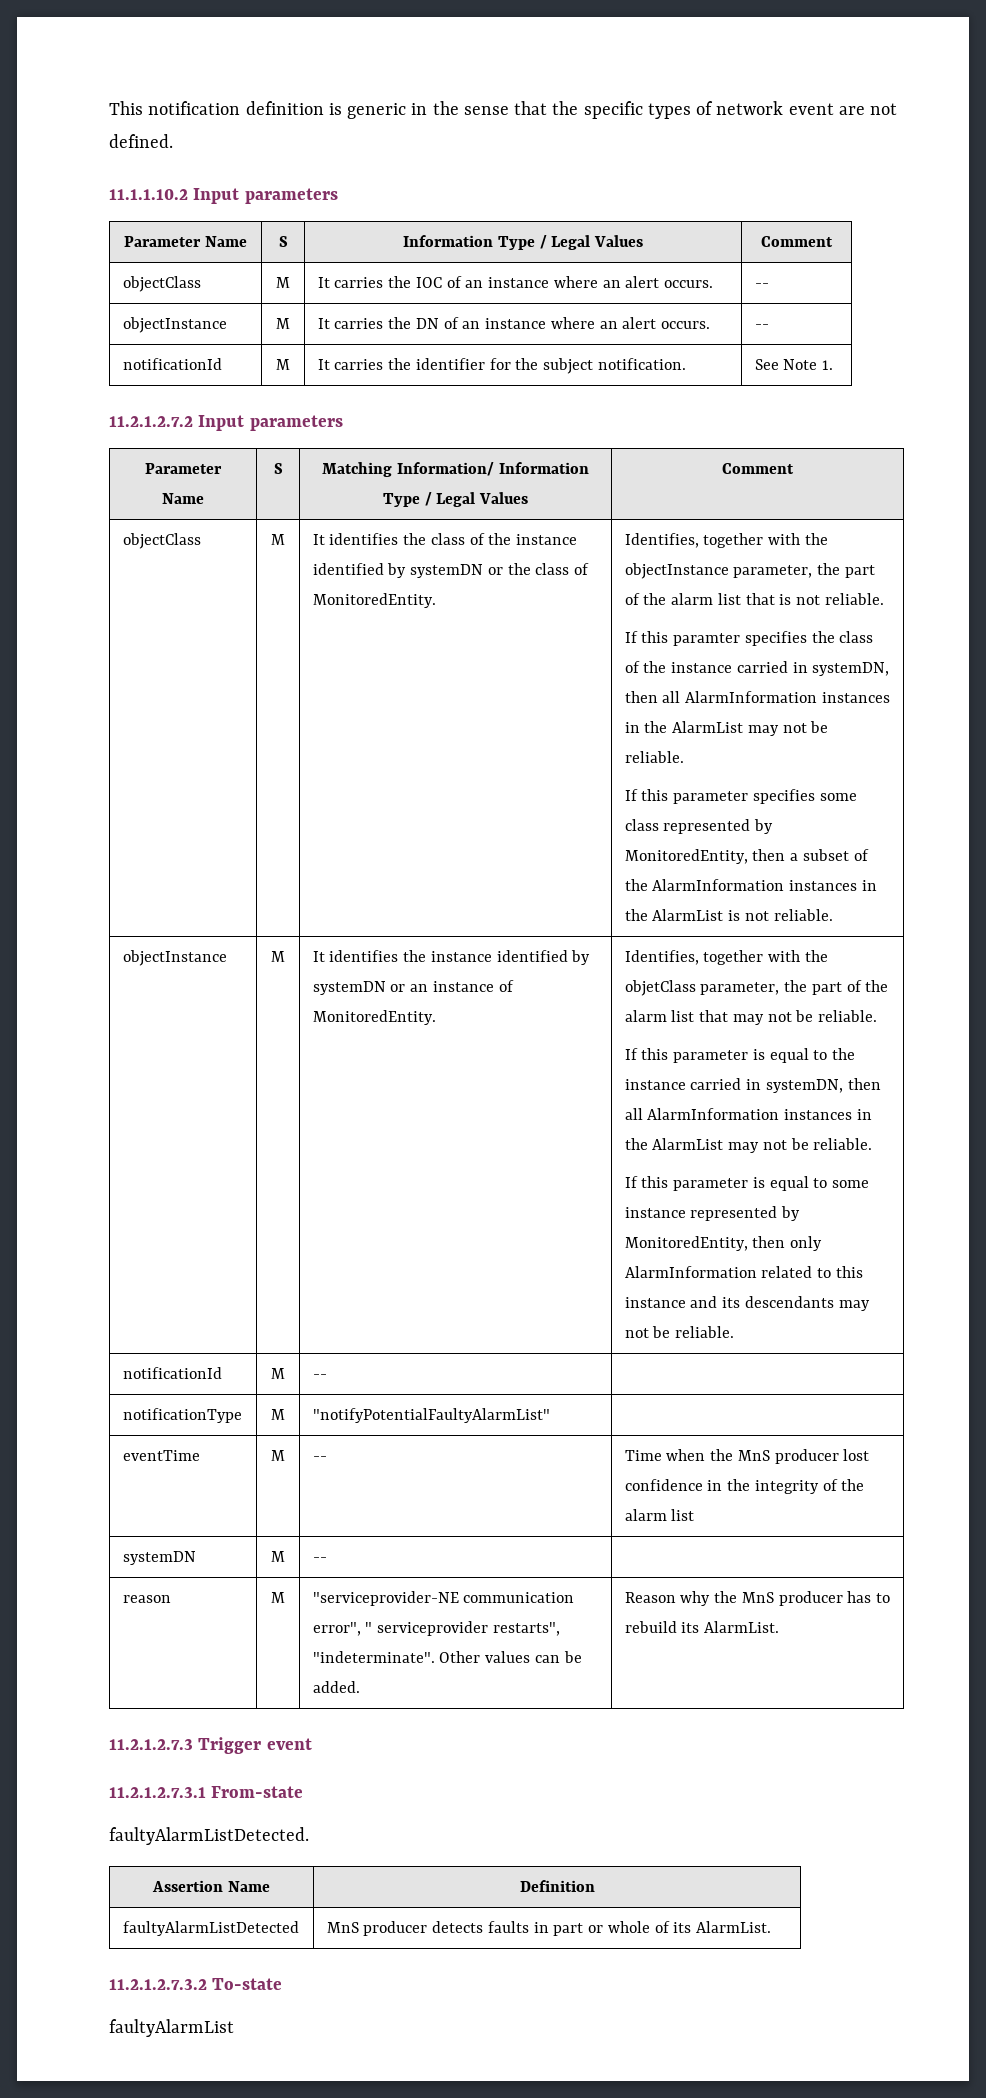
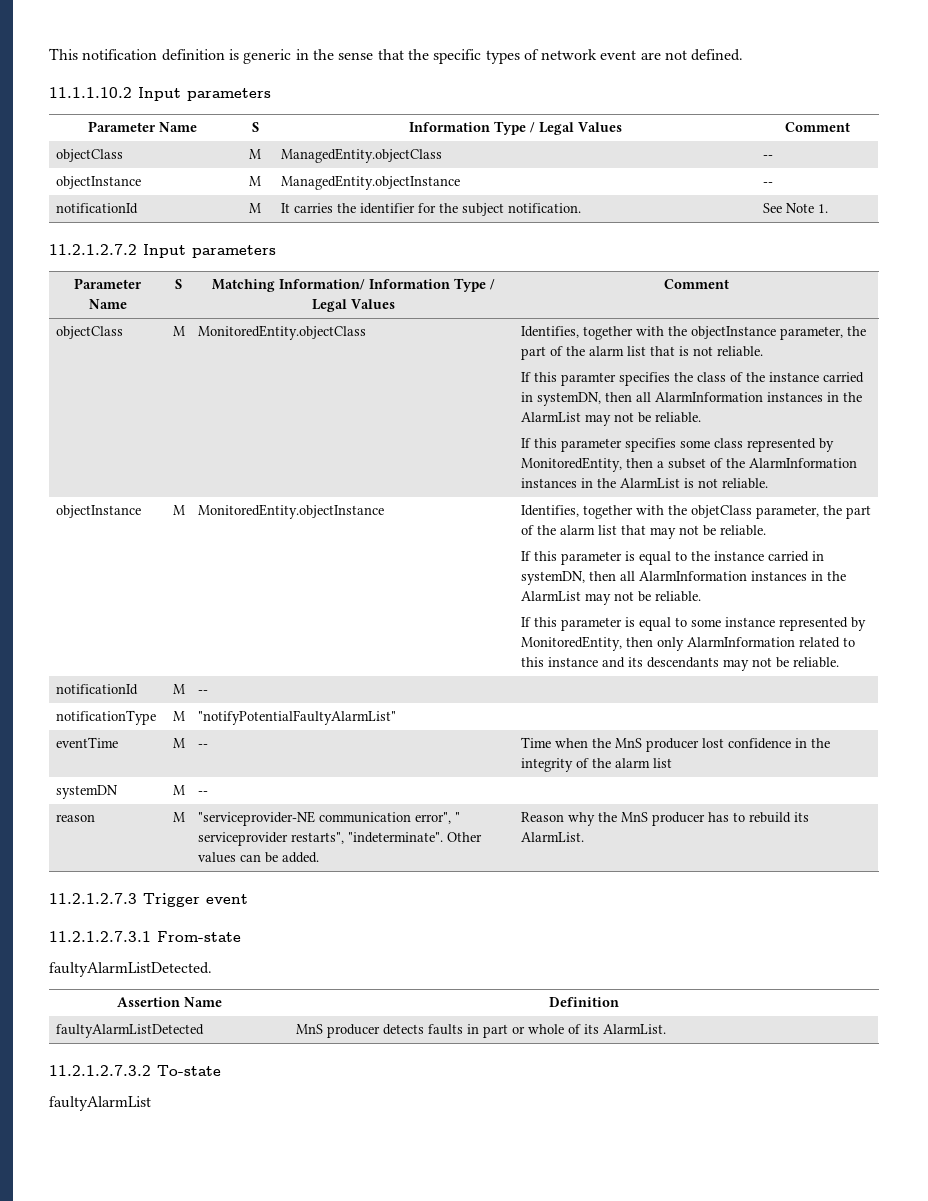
[317,276,713,288] [754,283,769,288] [122,317,227,333] [276,318,290,329] [317,317,710,329] It carries the IOC of an instance where an alert occurs. | -- // objectInstance | M | It carries the DN of an instance where an alert occurs. -> [280,148,442,163] [762,155,773,159] [55,176,141,189] [249,176,261,186] [280,175,460,190] ManagedEntity.objectClass | -- // objectInstance | M | ManagedEntity.objectInstance
[312,533,578,545] [312,563,590,578] [312,593,436,608] It identifies the class of the instance identified by systemDN or the class of MonitoredEntity. -> [197,325,366,340] MonitoredEntity.objectClass
[312,950,591,965] [312,980,514,995] [312,1010,436,1025] It identifies the instance identified by systemDN or an instance of MonitoredEntity. -> [197,504,384,519] MonitoredEntity.objectInstance

